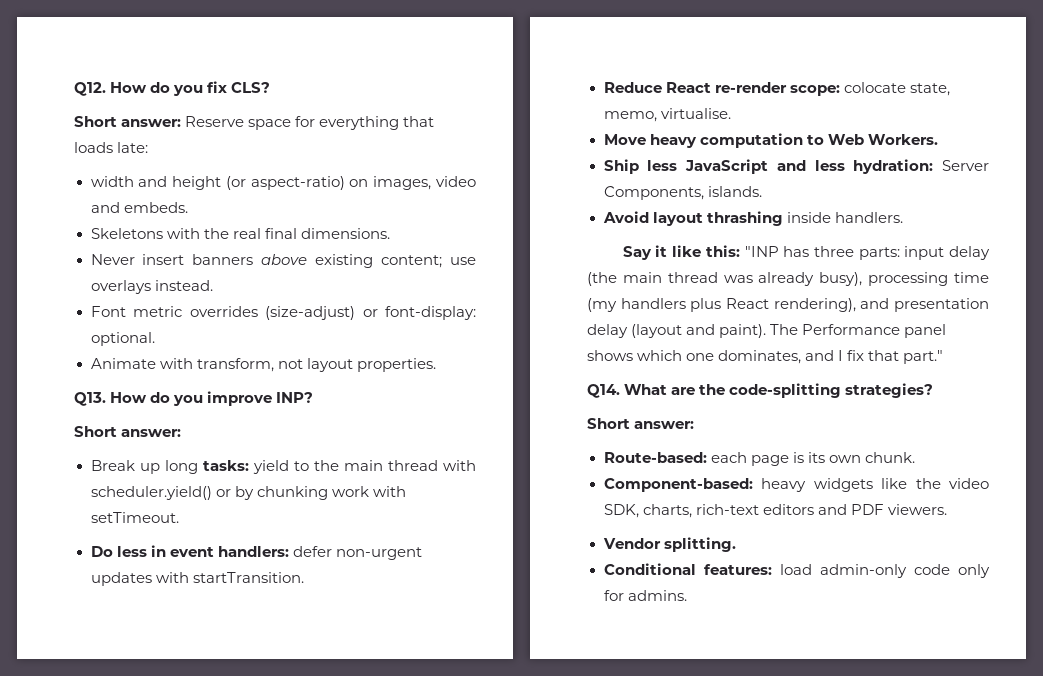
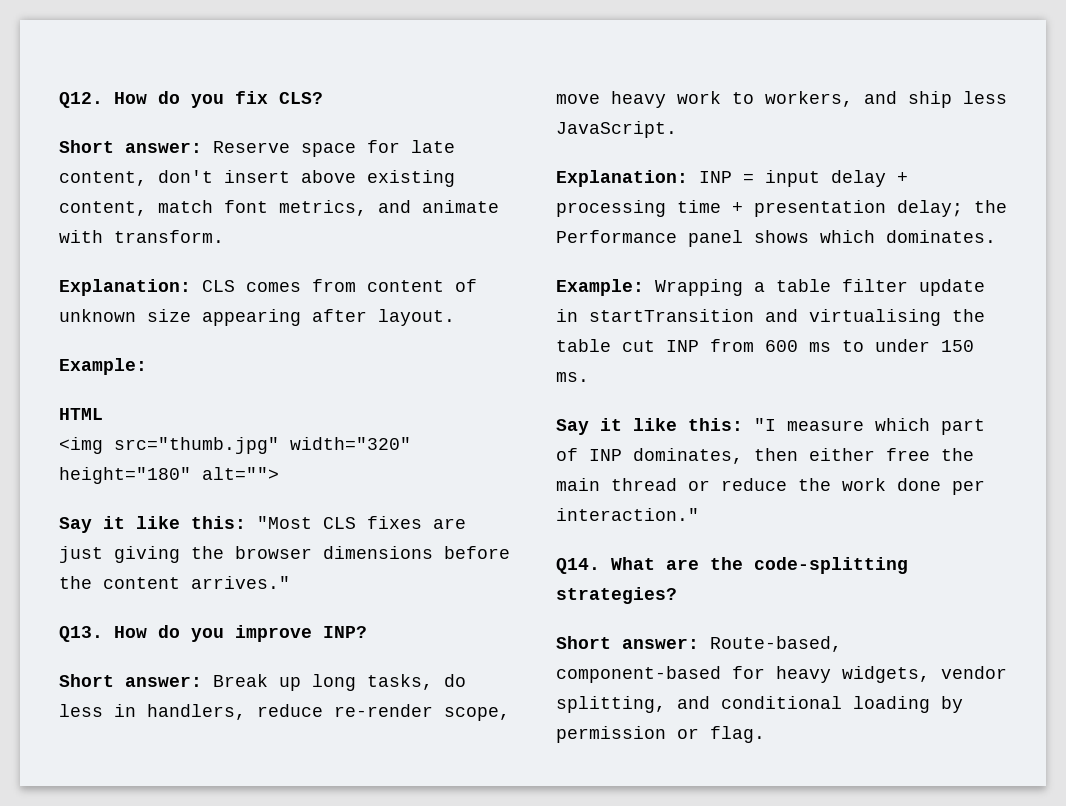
[319,116,435,130] [74,142,149,153] [90,176,476,190] [90,202,188,213] [90,228,390,239] [90,254,476,268] [90,280,213,294] [90,306,476,320] [90,332,155,346] [90,358,436,372] everything that loads late: // width and height (or aspect-ratio) on images, video and embeds. // Skeletons with the real final dimensions. // Never insert banners above existing content; use overlays instead. // Font metric overrides (size-adjust) or font-display: optional. // Animate with transform, not layout properties. -> [411,140,455,153] [59,170,455,187] [59,200,499,216] [59,230,224,243] [59,279,477,296] [59,309,455,326] [59,358,147,375] [59,408,103,420] [59,437,411,454] [59,467,279,484] [59,516,466,533] [59,546,510,563] [59,576,290,589] late content, don't insert above existing content, match font metrics, and animate with transform. // Explanation: CLS comes from content of unknown size appearing after layout. // Example: // HTML // <img src="thumb.jpg" width="320" height="180" alt=""> // Say it like this: "Most CLS fixes are just giving the browser dimensions before the content arrives."
(182, 433) // -> (202, 681) none
[202,460,476,474] [90,486,406,500] [90,512,179,523] [90,545,422,560] [90,572,304,586] [603,82,950,96] [603,108,731,122] [603,133,938,148] [603,159,989,174] [603,186,762,200] [602,211,903,226] [622,245,990,260] [587,272,990,286] [587,298,990,312] [587,324,947,338] [587,350,944,364] tasks: yield to the main thread with scheduler.yield() or by chunking work with setTimeout. // Do less in event handlers: defer non-urgent updates with startTransition. // Reduce React re-render scope: colocate state, memo, virtualise. // Move heavy computation to Web Workers. // Ship less JavaScript and less hydration: Server Components, islands. // Avoid layout thrashing inside handlers. // Say it like this: "INP has three parts: input delay (the main thread was already busy), processing time (my handlers plus React rendering), and presentation delay (layout and paint). The Performance panel shows which one dominates, and I fix that part." -> [367,674,466,690] [59,704,510,721] [556,91,1007,108] [556,121,677,138] [556,170,908,187] [556,200,1007,217] [556,230,996,247] [556,279,985,296] [556,309,985,326] [556,339,974,352] [556,372,589,382] [556,418,985,435] [556,448,974,464] [556,478,985,495] [556,508,699,521] tasks, do less in handlers, reduce re-render scope, move heavy work to workers, and ship less JavaScript. // Explanation: INP = input delay + processing time + presentation delay; the Performance panel shows which dominates. // Example: Wrapping a table filter update in startTransition and virtualising the table cut INP from 600 ms to under 150 ms. // Say it like this: "I measure which part of INP dominates, then either free the main thread or reduce the work done per interaction."
[603,452,915,466] [603,478,989,492] [603,504,947,518] [602,537,736,552] [603,563,990,578] [603,590,687,601] // Route-based: each page is its own chunk. // Component-based: heavy widgets like the video SDK, charts, rich-text editors and PDF viewers. // Vendor splitting. // Conditional features: load admin-only code only for admins. -> [710,636,842,652] [556,666,1007,683] [556,696,963,713] [556,726,765,743] Route-based, component-based for heavy widgets, vendor splitting, and conditional loading by permission or flag.

